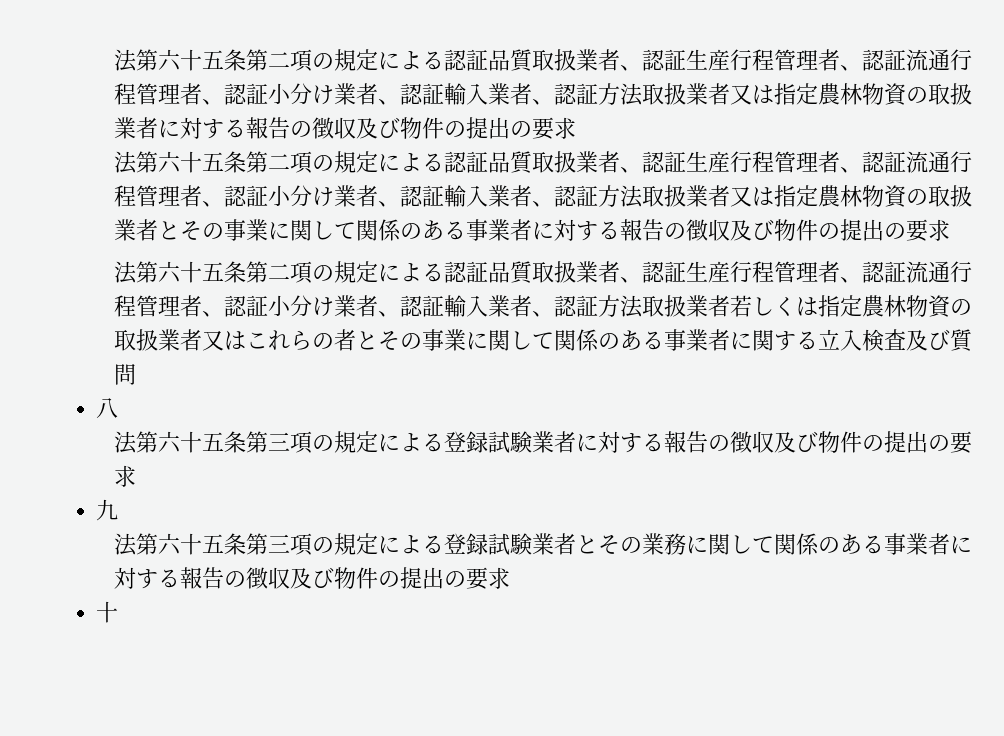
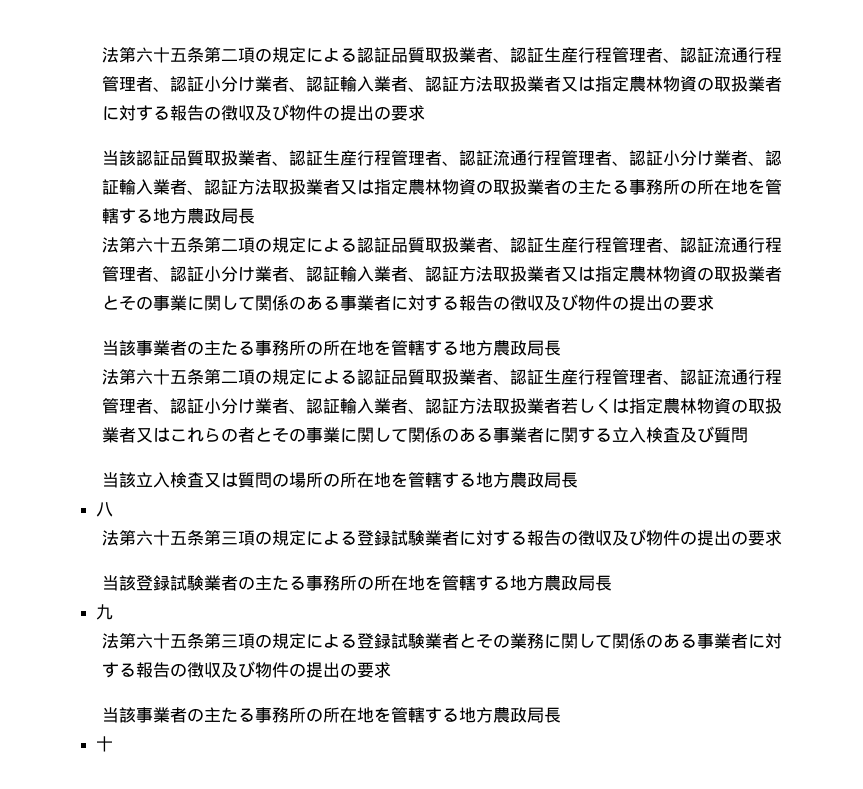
(577, 128) none -> [102,150,783,166] [102,179,783,195] [102,208,256,224] // 当該認証品質取扱業者、認証生産行程管理者、認証流通行程管理者、認証小分け業者、認証輸入業者、認証方法取扱業者又は指定農林物資の取扱業者の主たる事務所の所在地を管轄する地方農政局長
(951, 230) none -> [102,340,562,356] // 当該事業者の主たる事務所の所在地を管轄する地方農政局長
(137, 374) none -> [102,472,579,488] // 当該立入検査又は質問の場所の所在地を管轄する地方農政局長
(137, 476) none -> [102,575,613,591] // 当該登録試験業者の主たる事務所の所在地を管轄する地方農政局長
(511, 578) none -> [102,707,562,723] // 当該事業者の主たる事務所の所在地を管轄する地方農政局長

